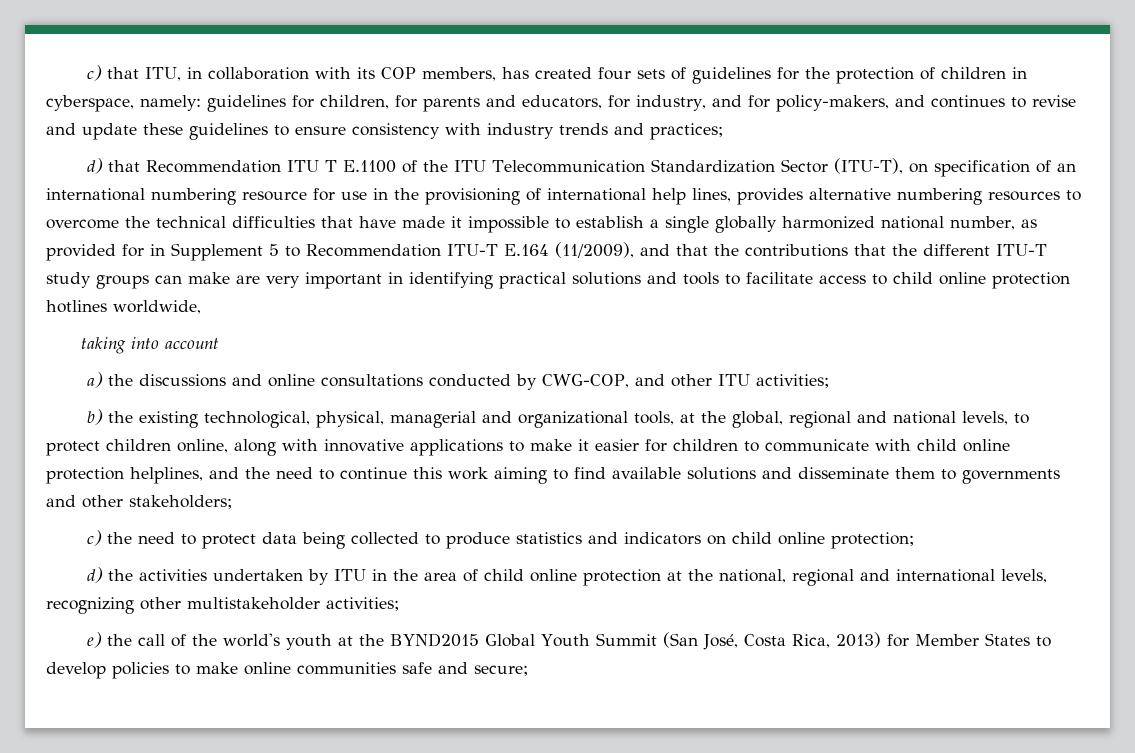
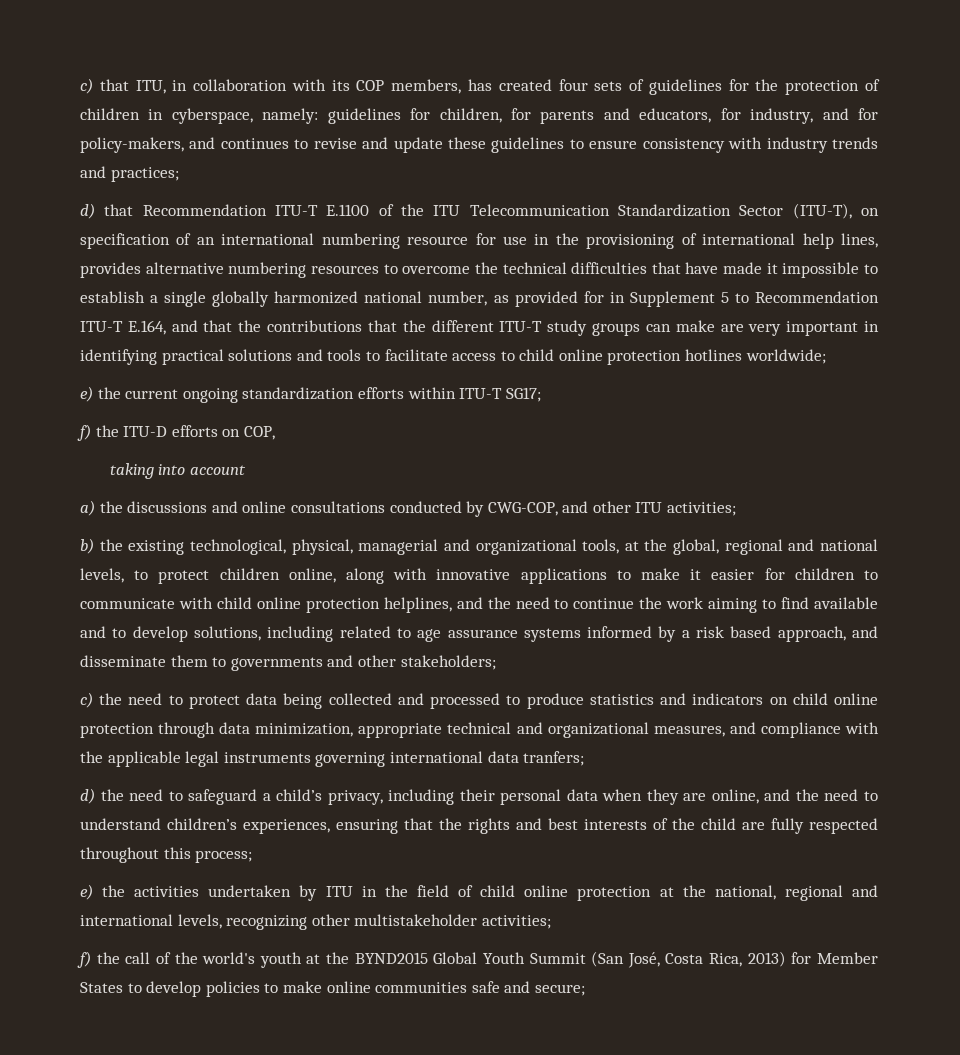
[287,160,338,172] ITU T -> [275,205,318,216] ITU-T
[504,242,634,258] E.164 (11/2009), -> [127,320,166,335] E.164,
[113,300,201,314] worldwide, -> [745,349,826,364] [80,386,541,403] [77,424,275,441] worldwide; // e) the current ongoing standardization efforts within ITU-T SG17; // f) the ITU-D efforts on COP,
[413,467,442,479] this -> [639,597,663,609] the
[687,467,756,480] solutions -> [80,626,846,642] and to develop solutions, including related to age assurance systems informed by a risk based approach,
(420, 538) none -> [397,693,501,709] and processed
[831,532,915,549] [87,567,104,583] protection; // d) -> [80,722,879,738] [80,751,585,767] [80,788,878,805] [80,818,878,834] [80,847,253,863] [80,884,93,900] protection through data minimization, appropriate technical and organizational measures, and compliance with the applicable legal instruments governing international data tranfers; // d) the need to safeguard a child’s privacy, including their personal data when they are online, and the need to understand children’s experiences, ensuring that the rights and best interests of the child are fully respected throughout this process; // e)
[424,572,458,581] area -> [416,885,449,897] field
[87,632,103,648] e) -> [77,951,91,968] f)

